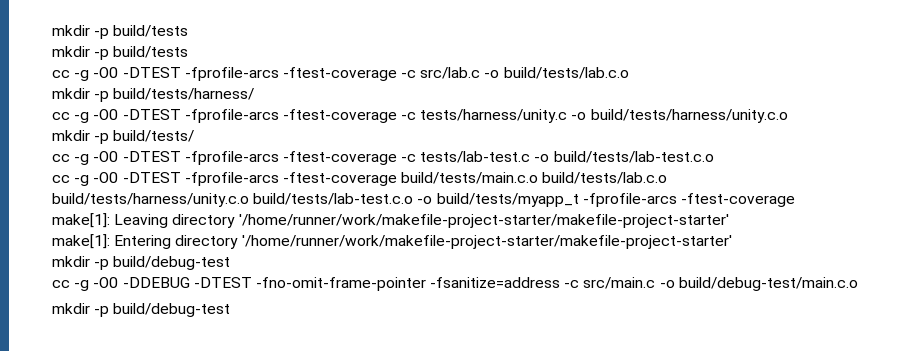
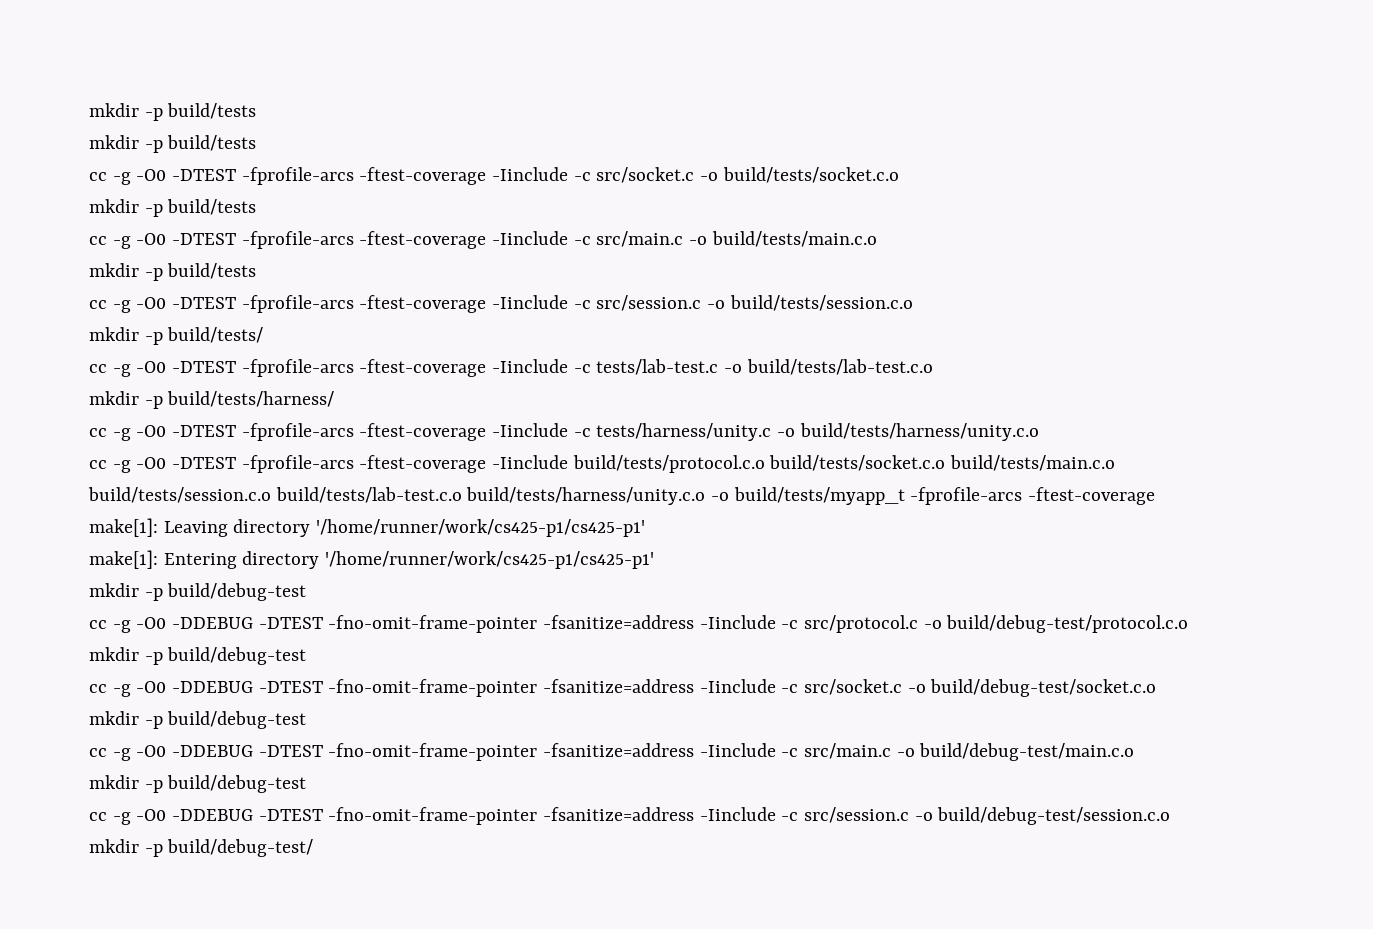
[401,67,629,79] -c src/lab.c -o build/tests/lab.c.o -> [492,167,899,183] [89,199,257,217] [89,231,877,249] [89,263,257,281] [89,295,913,313] [89,327,264,345] [89,359,933,377] -Iinclude -c src/socket.c -o build/tests/socket.c.o // mkdir -p build/tests // cc -g -O0 -DTEST -fprofile-arcs -ftest-coverage -Iinclude -c src/main.c -o build/tests/main.c.o // mkdir -p build/tests // cc -g -O0 -DTEST -fprofile-arcs -ftest-coverage -Iinclude -c src/session.c -o build/tests/session.c.o // mkdir -p build/tests/ // cc -g -O0 -DTEST -fprofile-arcs -ftest-coverage -Iinclude -c tests/lab-test.c -o build/tests/lab-test.c.o
(397, 116) none -> [492,423,569,437] -Iinclude
[52,130,195,144] [52,151,714,165] [52,172,668,186] [52,193,414,207] // mkdir -p build/tests/ // cc -g -O0 -DTEST -fprofile-arcs -ftest-coverage -c tests/lab-test.c -o build/tests/lab-test.c.o // cc -g -O0 -DTEST -fprofile-arcs -ftest-coverage build/tests/main.c.o build/tests/lab.c.o build/tests/harness/unity.c.o build/tests/lab-test.c.o -> [89,455,1116,473] [88,487,706,505] // cc -g -O0 -DTEST -fprofile-arcs -ftest-coverage -Iinclude build/tests/protocol.c.o build/tests/socket.c.o build/tests/main.c.o build/tests/session.c.o build/tests/lab-test.c.o build/tests/harness/unity.c.o
[238,214,729,228] '/home/runner/work/makefile-project-starter/makefile-project-starter' -> [316,519,646,537] '/home/runner/work/cs425-p1/cs425-p1'
[241,235,732,249] '/home/runner/work/makefile-project-starter/makefile-project-starter' -> [325,551,655,569] '/home/runner/work/cs425-p1/cs425-p1'
(561, 282) none -> [699,615,1189,633] [89,647,307,665] [89,679,1157,697] [89,711,307,729] [89,743,776,761] -Iinclude -c src/protocol.c -o build/debug-test/protocol.c.o // mkdir -p build/debug-test // cc -g -O0 -DDEBUG -DTEST -fno-omit-frame-pointer -fsanitize=address -Iinclude -c src/socket.c -o build/debug-test/socket.c.o // mkdir -p build/debug-test // cc -g -O0 -DDEBUG -DTEST -fno-omit-frame-pointer -fsanitize=address -Iinclude
(231, 310) none -> [89,807,1171,825] [89,839,314,857] // cc -g -O0 -DDEBUG -DTEST -fno-omit-frame-pointer -fsanitize=address -Iinclude -c src/session.c -o build/debug-test/session.c.o // mkdir -p build/debug-test/

